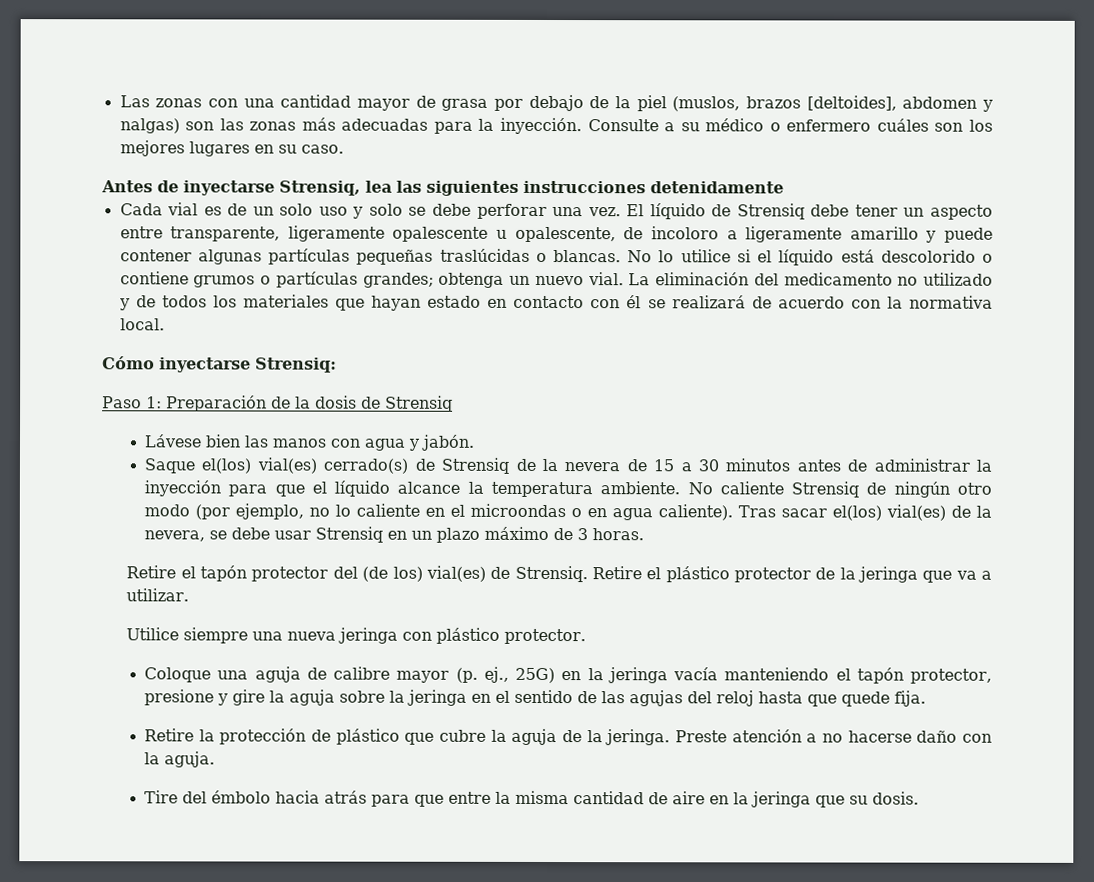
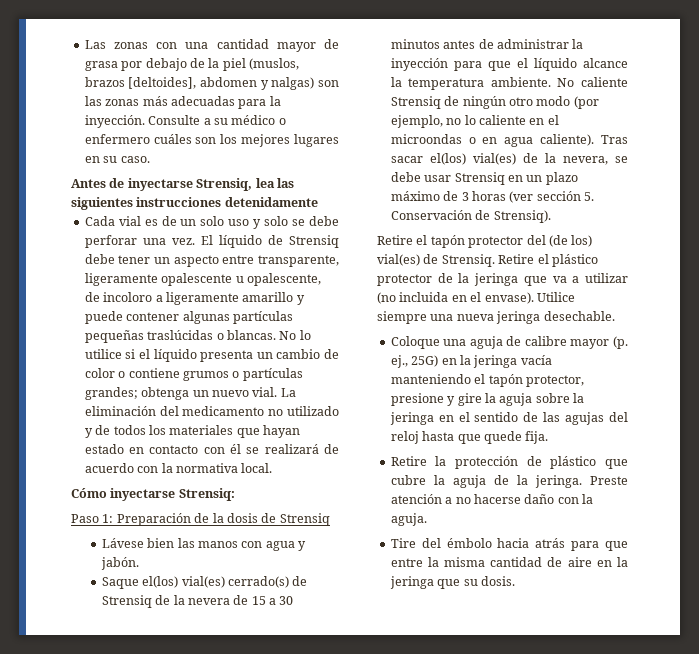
[840,249,976,263] está descolorido -> [200,349,339,362] [84,368,115,378] presenta un cambio de color
[592,528,645,541] horas. -> [471,191,595,203] [390,210,551,223] horas (ver sección 5. Conservación de Strensiq).
[126,588,190,602] utilizar. // -> [585,273,628,283] [377,292,534,304] utilizar (no incluida en el envase).
[402,627,587,645] con plástico protector. -> [543,311,615,321] desechable.

